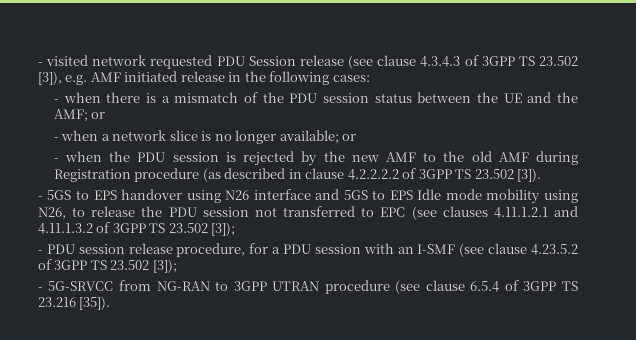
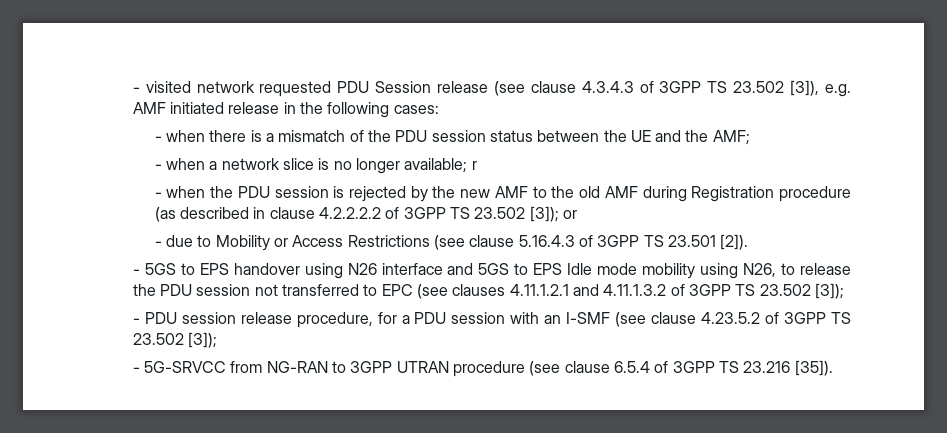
[91,112,106,119] or -> (750, 137) none
[342,134,357,141] or -> [471,161,477,170] r
[517,168,542,182] [3]). -> [529,206,577,222] [154,234,749,251] [3]); or // - due to Mobility or Access Restrictions (see clause 5.16.4.3 of 3GPP TS 23.501 [2]).

